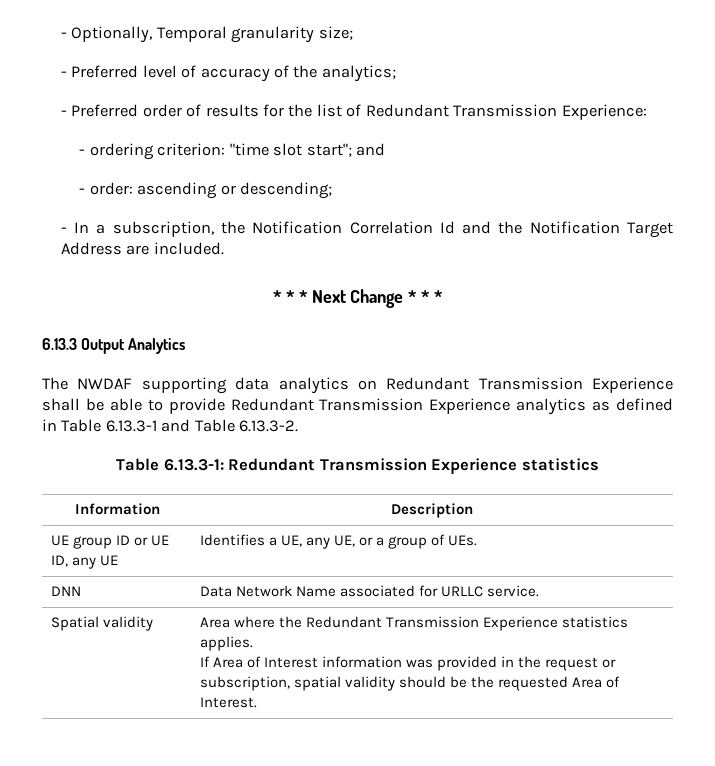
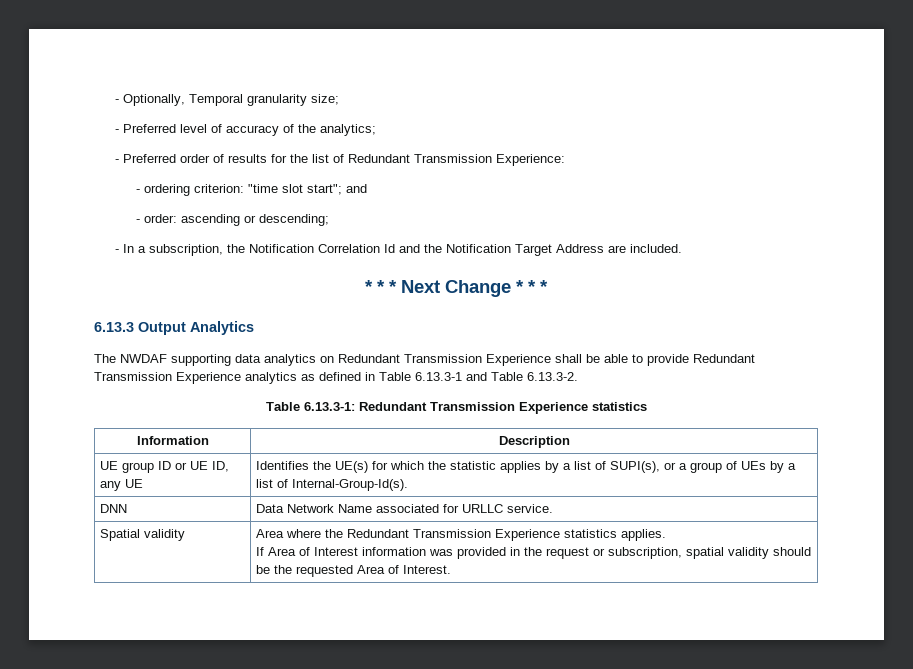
[268,534,478,549] a UE, any UE, or a group of UEs. -> [312,461,796,473] [255,479,408,491] the UE(s) for which the statistic applies by a list of SUPI(s), or a group of UEs by a list of Internal-Group-Id(s).

